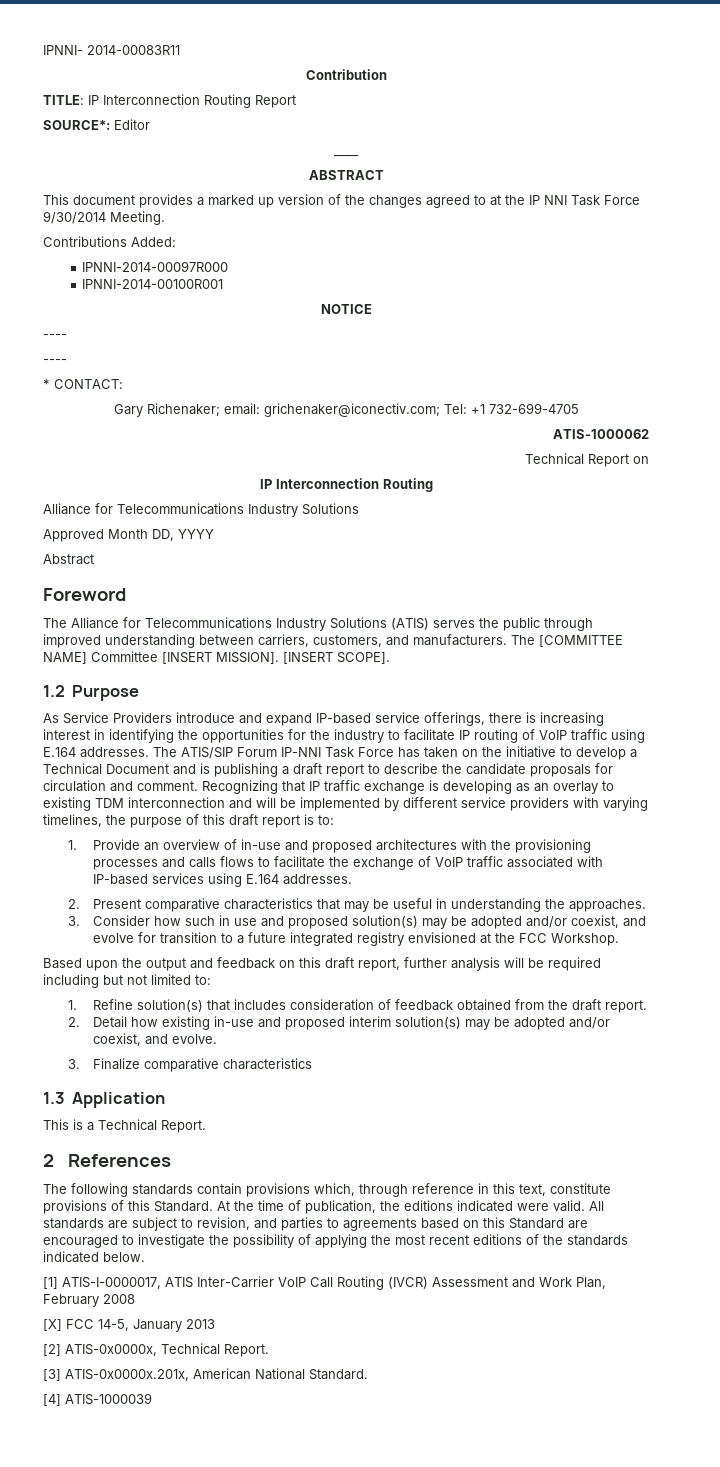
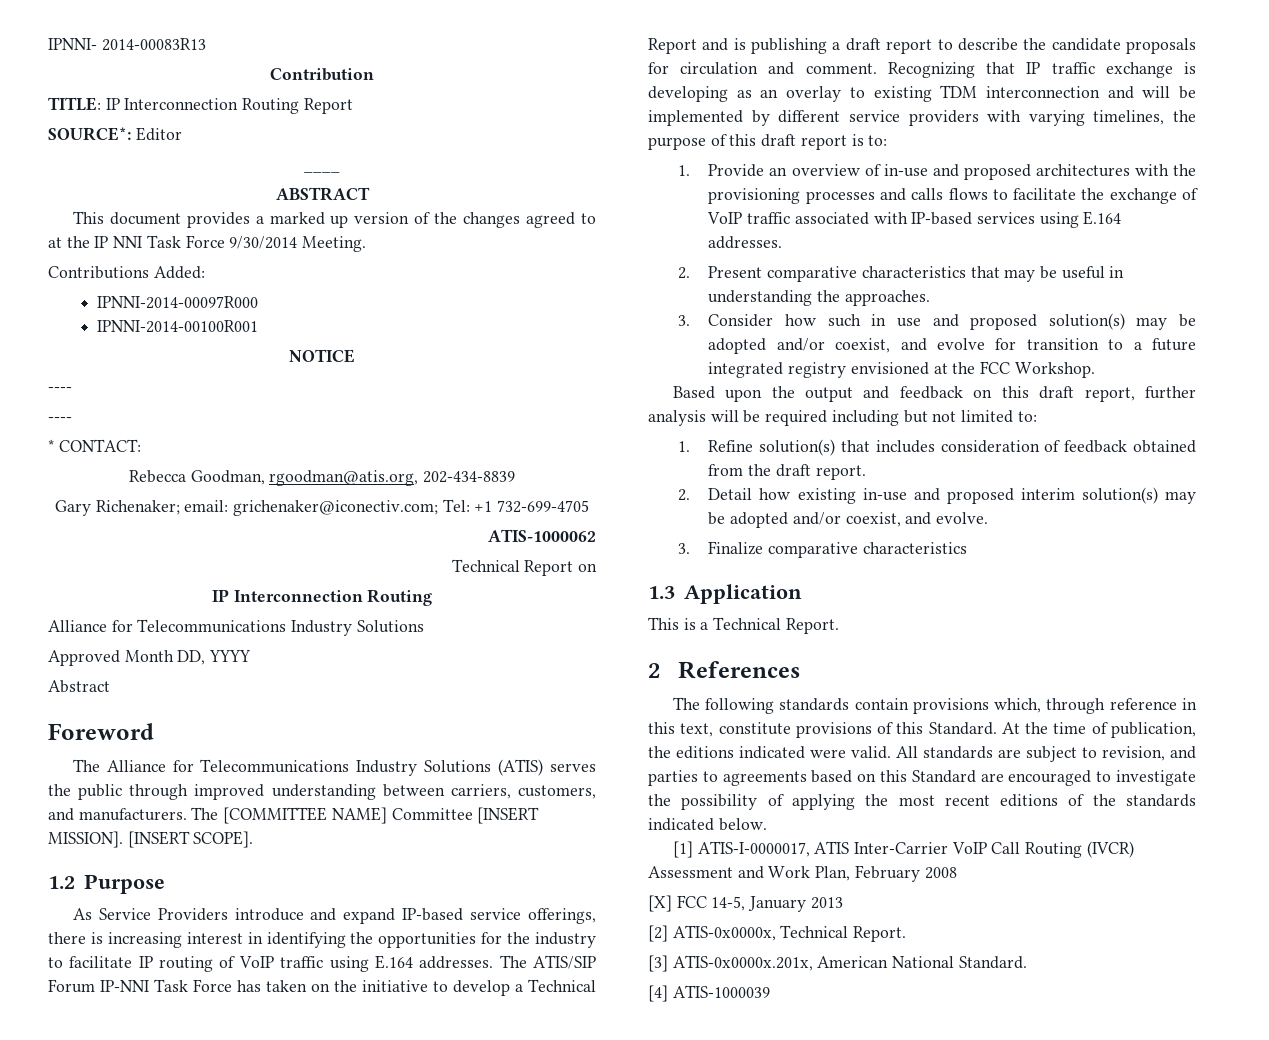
[87,45,180,55] 2014-00083R11 -> [101,38,206,51] 2014-00083R13
(123, 384) none -> [128,470,516,486] // Rebecca Goodman, rgoodman@atis.org, 202-434-8839
[106,764,169,774] Document -> [648,38,697,54] Report

